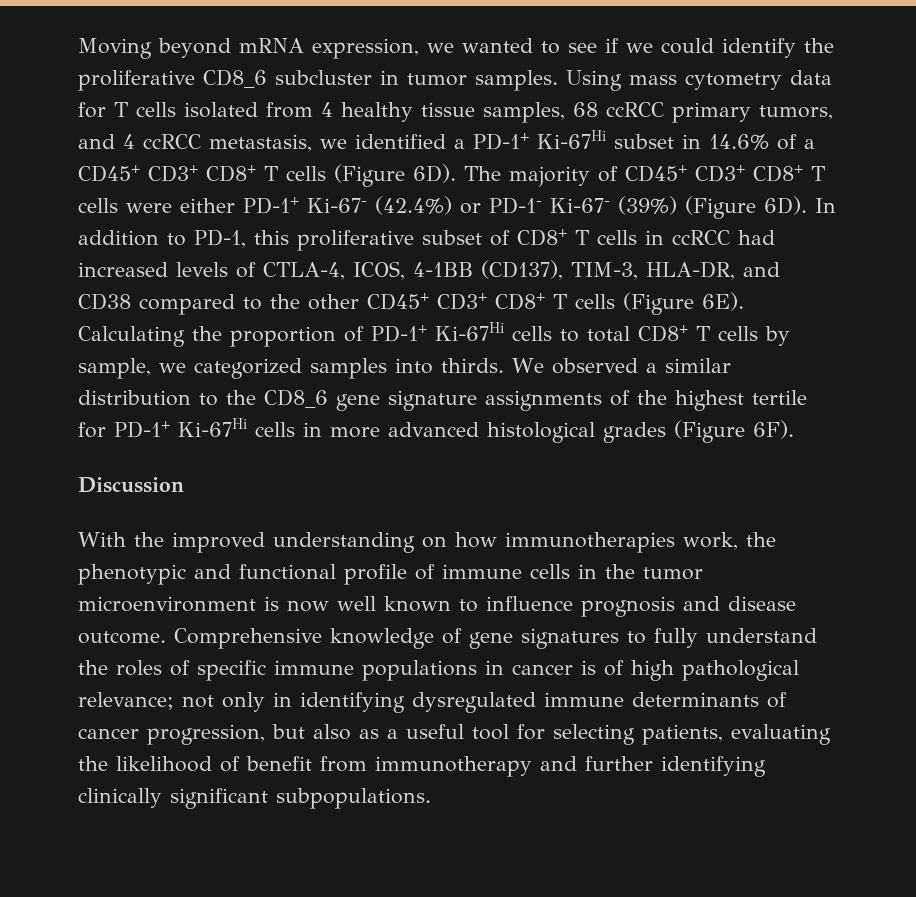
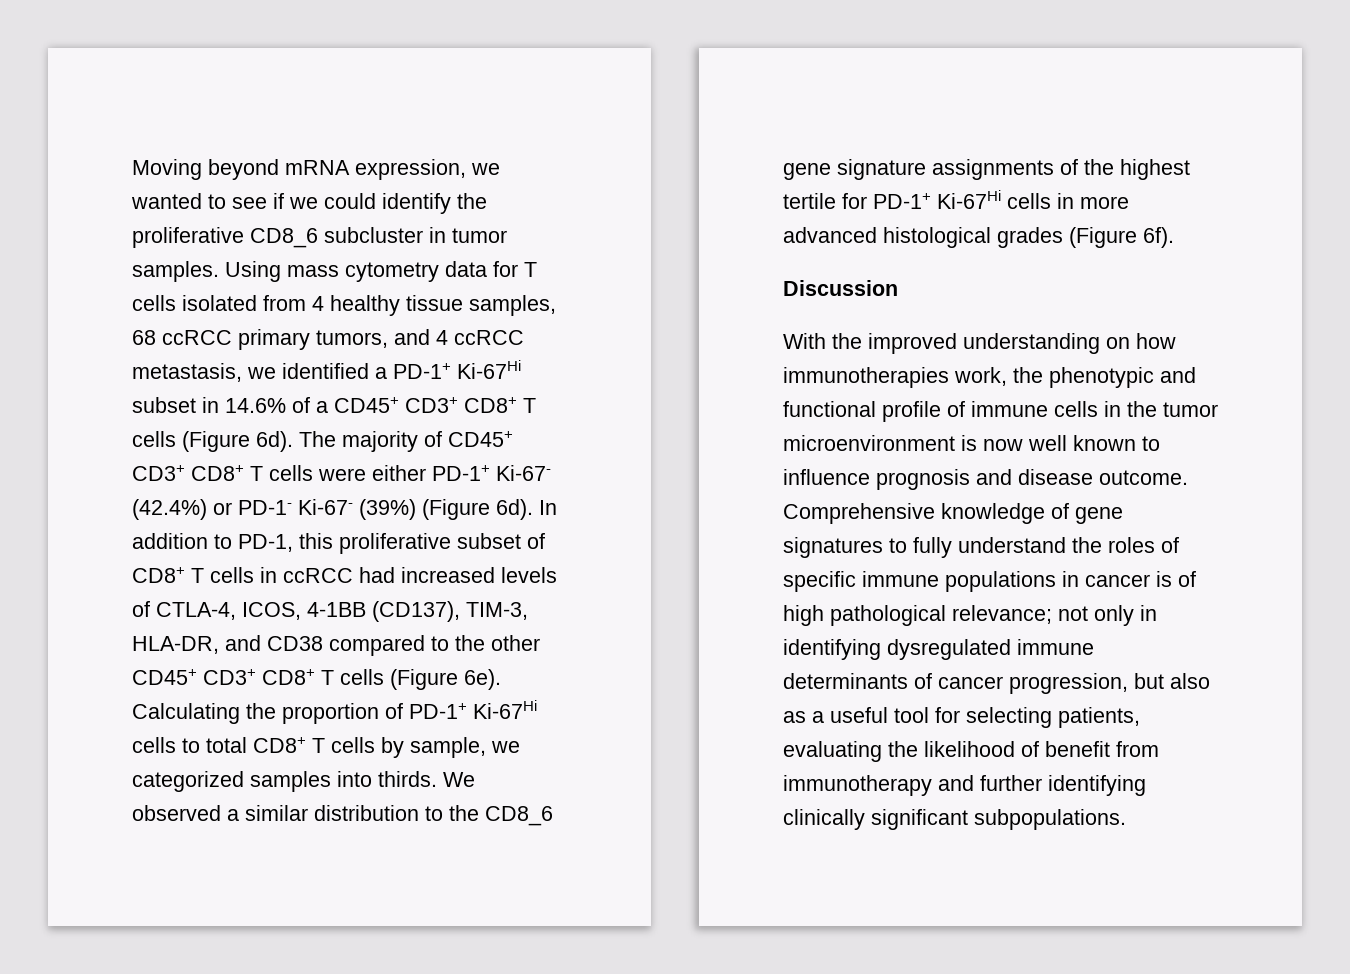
[413,164,456,183] 6D). -> [256,431,293,452] 6d).
[764,196,807,215] 6D). -> [496,499,533,520] 6d).
[702,292,744,311] 6E). -> [464,669,501,690] 6e).
[753,420,794,439] 6F). -> [1143,227,1174,248] 6f).

